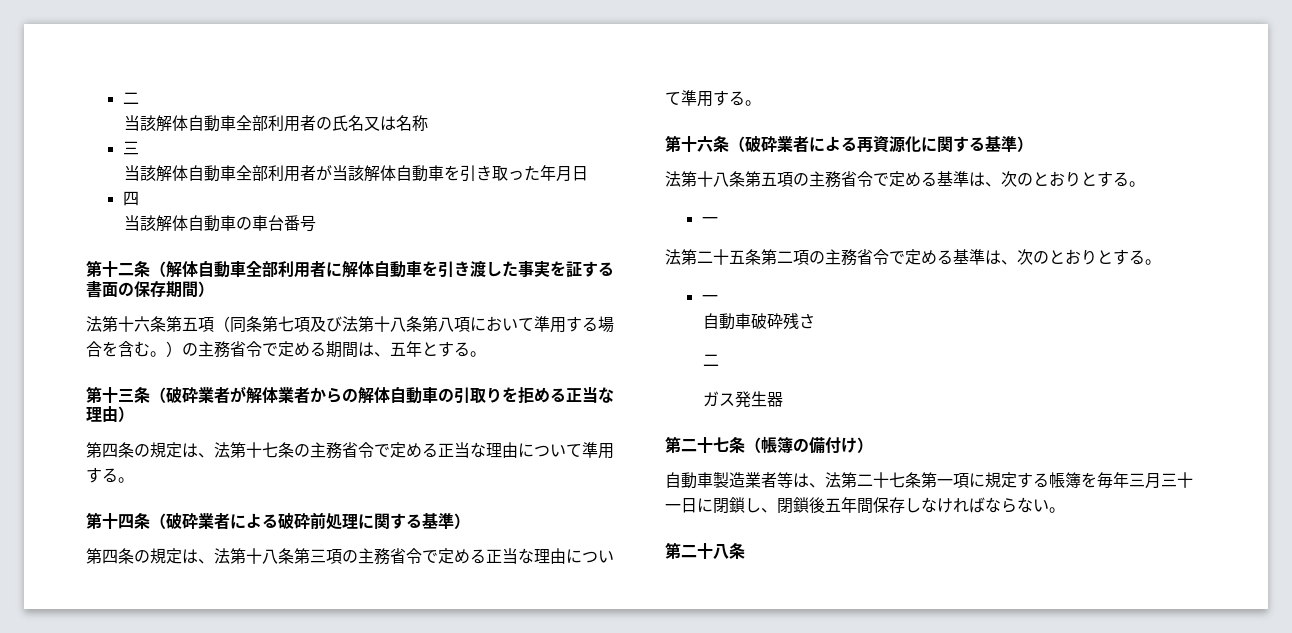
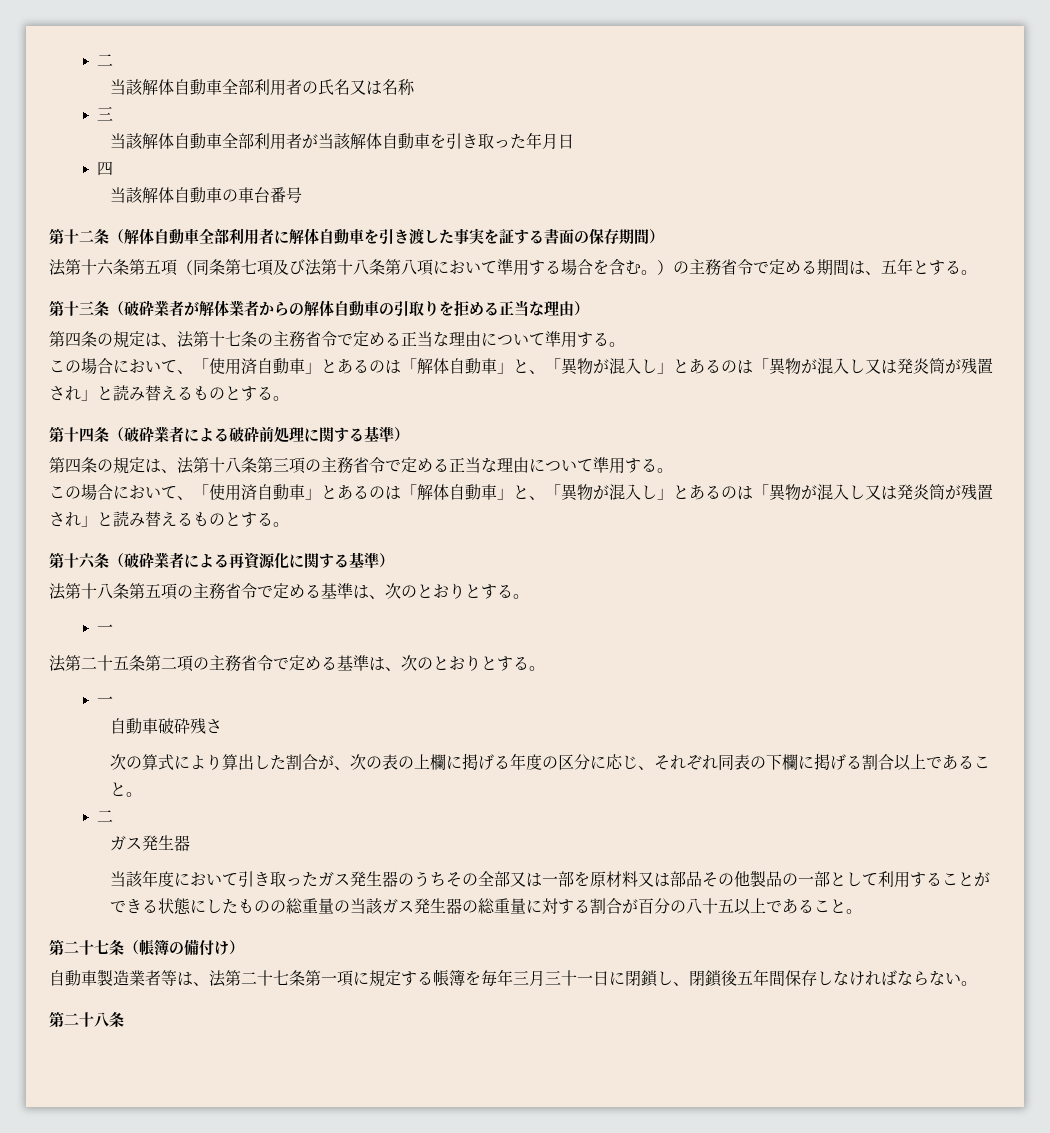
(134, 480) none -> [49,358,993,375] [49,385,289,401] // この場合において、「使用済自動車」とあるのは「解体自動車」と、「異物が混入し」とあるのは「異物が混入し又は発炎筒が残置され」と読み替えるものとする。
(761, 103) none -> [49,484,993,501] [49,511,289,527] // この場合において、「使用済自動車」とあるのは「解体自動車」と、「異物が混入し」とあるのは「異物が混入し又は発炎筒が残置され」と読み替えるものとする。
[703,354,720,366] [703,391,784,408] 二 // ガス発生器 -> [109,753,990,771] [109,782,142,797] [97,810,114,822] [109,835,190,851] [109,870,990,888] [109,898,862,915] 次の算式により算出した割合が、次の表の上欄に掲げる年度の区分に応じ、それぞれ同表の下欄に掲げる割合以上であること。 // 二 // ガス発生器 // 当該年度において引き取ったガス発生器のうちその全部又は一部を原材料又は部品その他製品の一部として利用することができる状態にしたものの総重量の当該ガス発生器の総重量に対する割合が百分の八十五以上であること。

